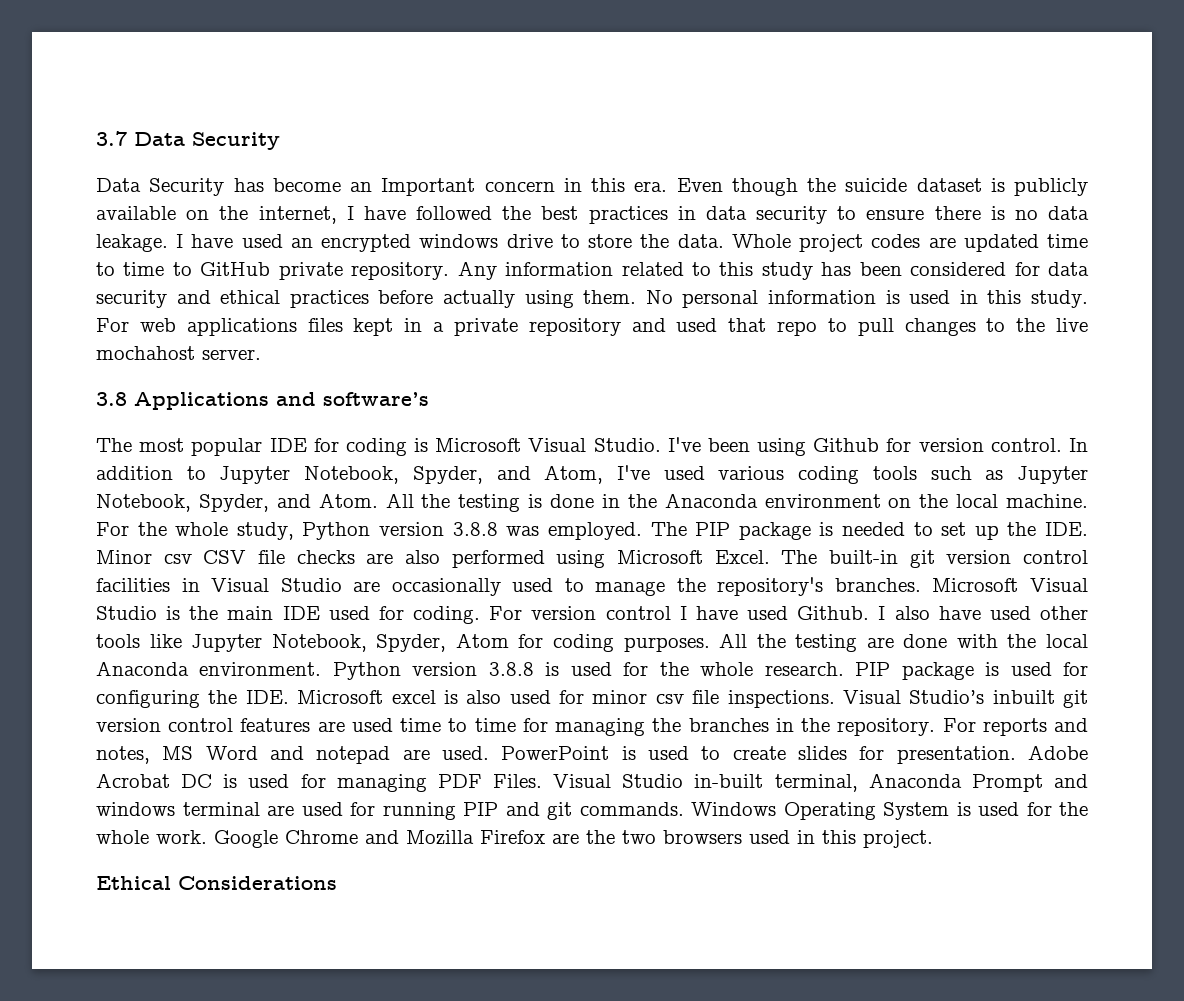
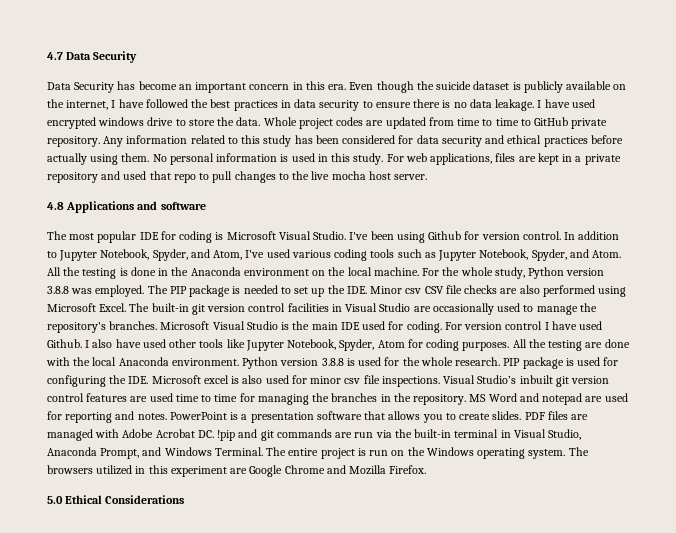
[96,131,127,146] 3.7 -> [47,52,63,60] 4.7
[381,178,476,196] Important -> [195,82,247,93] important
[290,238,313,248] an -> (595, 103) none
(1039, 243) none -> [428,117,454,126] from
[186,318,343,336] applications files -> [430,153,536,165] applications, files are
[96,346,195,360] mochahost -> [331,171,391,180] mocha host
[96,392,127,406] 3.8 -> [47,202,64,210] 4.8
[323,392,429,406] software’s -> [160,202,206,210] software
[942,718,1089,736] [96,746,150,764] For reports and notes, -> (467, 399) none
[442,745,1089,764] [96,773,1088,792] [96,802,1088,820] [96,830,933,848] used. PowerPoint is used to create slides for presentation. Adobe Acrobat DC is used for managing PDF Files. Visual Studio in-built terminal, Anaconda Prompt and windows terminal are used for running PIP and git commands. Windows Operating System is used for the whole work. Google Chrome and Mozilla Firefox are the two browsers used in this project. // -> [604,393,628,402] [47,411,589,423] [47,429,582,441] [47,447,589,459] [47,465,427,477] [47,496,63,504] used for reporting and notes. PowerPoint is a presentation software that allows you to create slides. PDF files are managed with Adobe Acrobat DC. !pip and git commands are run via the built-in terminal in Visual Studio, Anaconda Prompt, and Windows Terminal. The entire project is run on the Windows operating system. The browsers utilized in this experiment are Google Chrome and Mozilla Firefox. // 5.0

